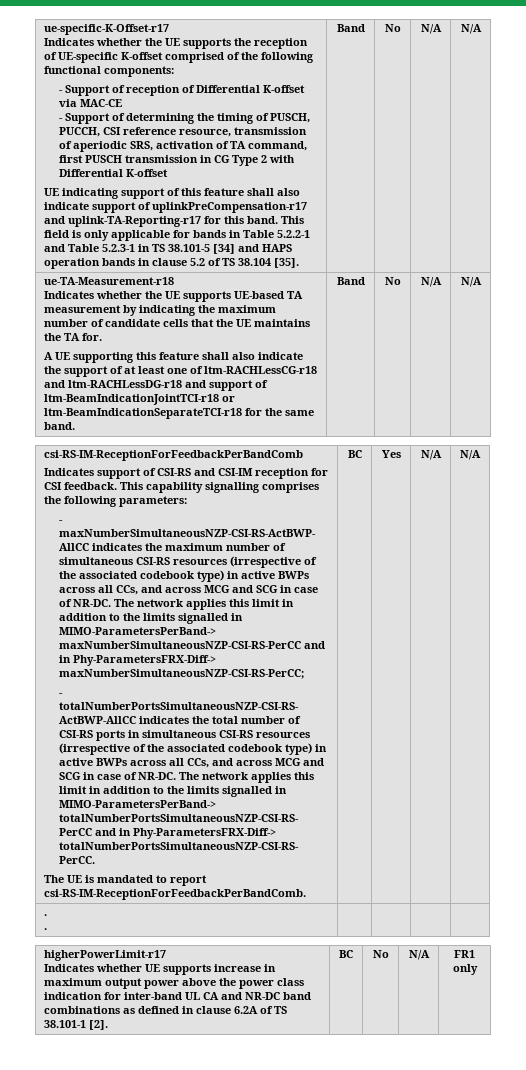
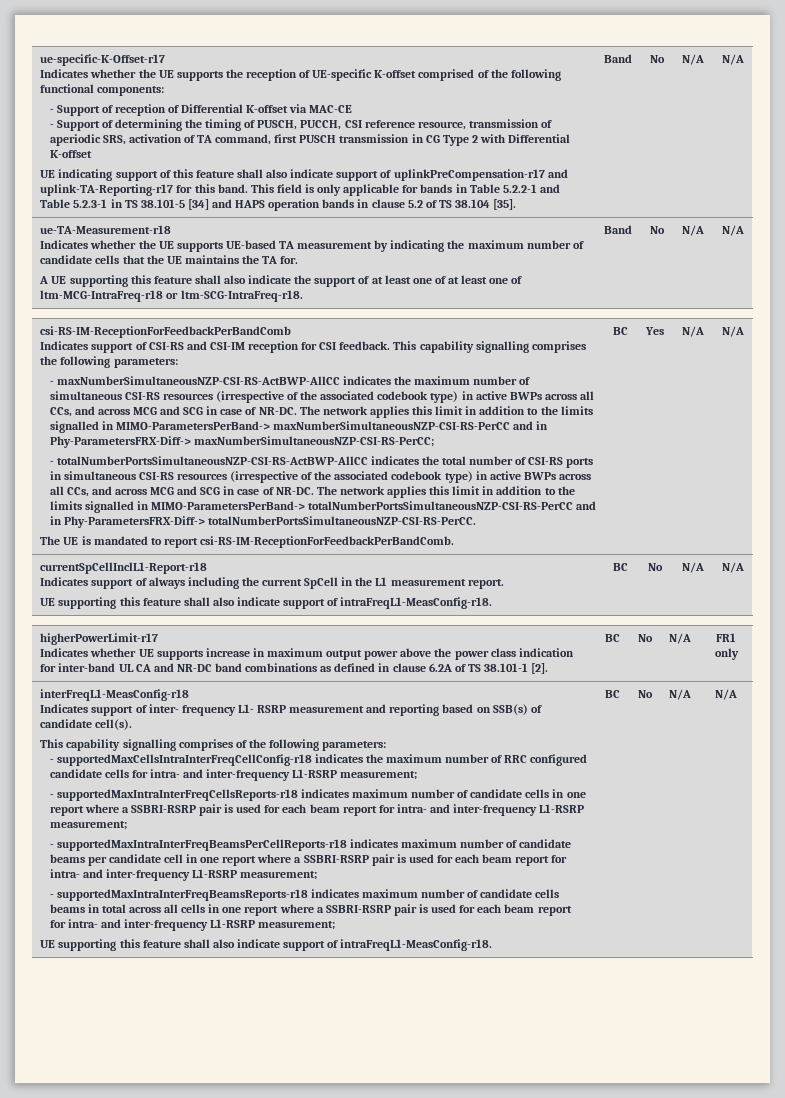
[204,366,318,374] [44,380,269,391] [44,394,236,405] [44,408,315,419] [44,422,76,430] ltm-RACHLessCG-r18 and ltm-RACHLessDG-r18 and support of ltm-BeamIndicationJointTCI-r18 or ltm-BeamIndicationSeparateTCI-r18 for the same band. -> [447,275,523,284] [40,290,303,302] at least one of ltm-MCG-IntraFreq-r18 or ltm-SCG-IntraFreq-r18.
[44,914,48,916] [44,928,48,930] . // . | | | | -> [40,562,208,574] [40,577,504,589] [40,597,493,609] [613,563,628,571] [647,563,663,571] [681,562,704,573] [721,562,744,573] currentSpCellInclL1-Report-r18 // Indicates support of always including the current SpCell in the L1 measurement report. // UE supporting this feature shall also indicate support of intraFreqL1-MeasConfig-r18. | BC | No | N/A | N/A
(478, 969) none -> [40,689,190,701] [40,704,542,716] [40,719,133,730] [40,739,387,751] [49,754,588,766] [49,769,418,781] [49,789,586,801] [49,804,585,816] [49,821,127,830] [49,839,572,851] [49,854,568,866] [49,869,318,881] [49,889,560,901] [49,904,572,916] [49,919,336,931] [40,939,493,951] [604,690,620,698] [637,690,653,698] [669,689,691,700] [715,689,737,700] // interFreqL1-MeasConfig-r18 // Indicates support of inter- frequency L1- RSRP measurement and reporting based on SSB(s) of candidate cell(s). // This capability signalling comprises of the following parameters: // - supportedMaxCellsIntraInterFreqCellConfig-r18 indicates the maximum number of RRC configured candidate cells for intra- and inter-frequency L1-RSRP measurement; // - supportedMaxIntraInterFreqCellsReports-r18 indicates maximum number of candidate cells in one report where a SSBRI-RSRP pair is used for each beam report for intra- and inter-frequency L1-RSRP measurement; // - supportedMaxIntraInterFreqBeamsPerCellReports-r18 indicates maximum number of candidate beams per candidate cell in one report where a SSBRI-RSRP pair is used for each beam report for intra- and inter-frequency L1-RSRP measurement; // - supportedMaxIntraInterFreqBeamsReports-r18 indicates maximum number of candidate cells beams in total across all cells in one report where a SSBRI-RSRP pair is used for each beam report for intra- and inter-frequency L1-RSRP measurement; // UE supporting this feature shall also indicate support of intraFreqL1-MeasConfig-r18. | BC | No | N/A | N/A

